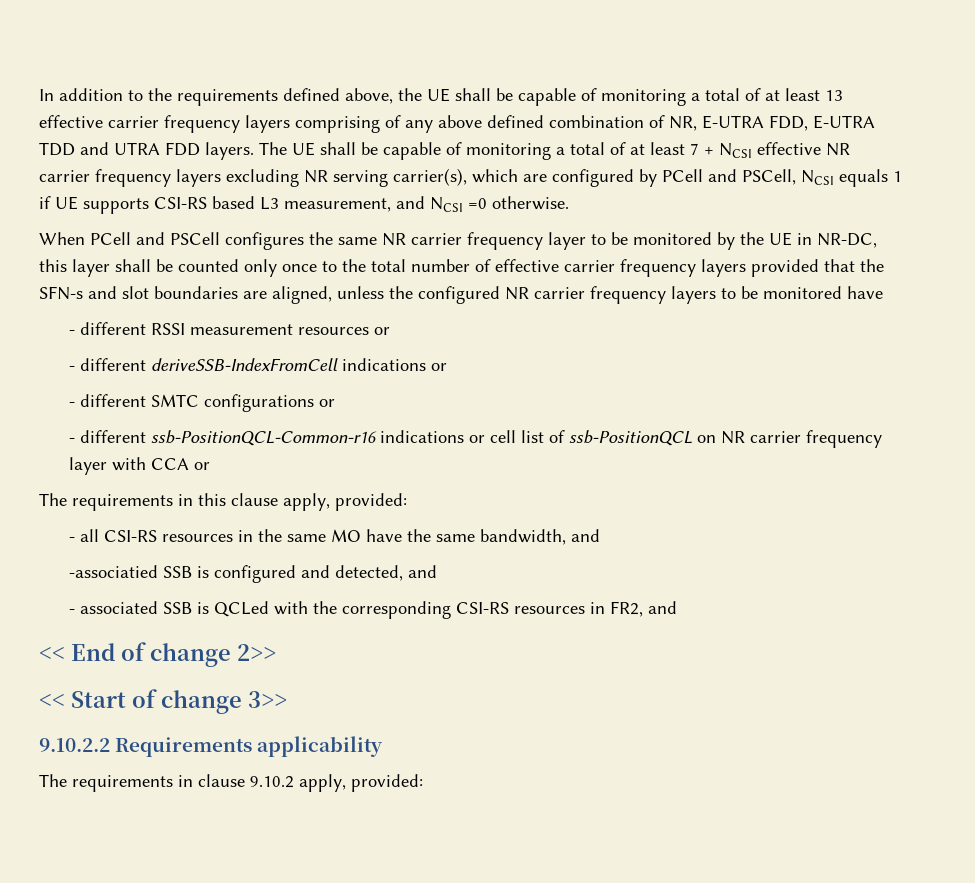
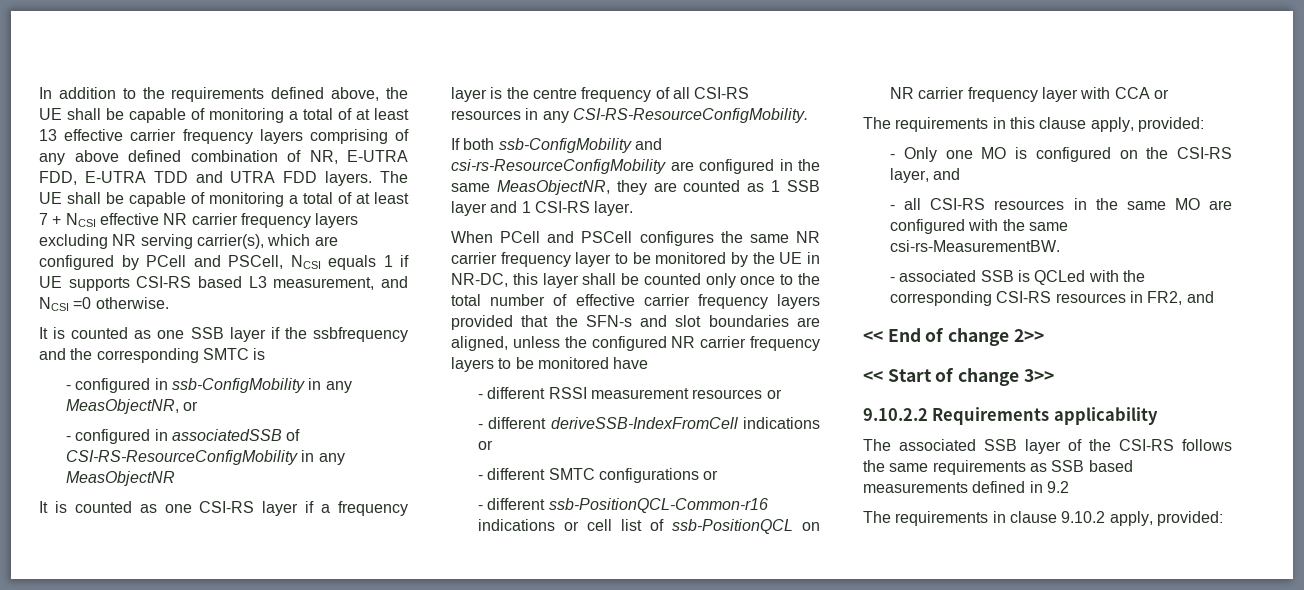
(569, 203) none -> [39,327,408,342] [39,348,266,363] [66,378,352,393] [66,399,199,414] [66,429,301,444] [66,450,345,465] [66,471,176,486] [39,501,409,516] [451,87,750,102] [451,108,808,123] [451,138,662,153] [451,159,820,174] [451,180,820,195] [451,201,634,216] // It is counted as one SSB layer if the ssbfrequency and the corresponding SMTC is // - configured in ssb-ConfigMobility in any MeasObjectNR, or // - configured in associatedSSB of CSI-RS-ResourceConfigMobility in any MeasObjectNR // It is counted as one CSI-RS layer if a frequency layer is the centre frequency of all CSI-RS resources in any CSI-RS-ResourceConfigMobility. // If both ssb-ConfigMobility and csi-rs-ResourceConfigMobility are configured in the same MeasObjectNR, they are counted as 1 SSB layer and 1 CSI-RS layer.
(407, 502) none -> [890,147,1232,162] [890,168,961,183] // - Only one MO is configured on the CSI-RS layer, and
[366,529,601,545] [69,565,438,583] have the same bandwidth, and // -associatied SSB is configured and detected, and -> [1209,200,1232,210] [890,219,1069,234] [890,240,1061,252] are configured with the same csi-rs-MeasurementBW.
(384, 746) none -> [863,439,1232,454] [863,460,1133,475] [863,481,1069,493] // The associated SSB layer of the CSI-RS follows the same requirements as SSB based measurements defined in 9.2

